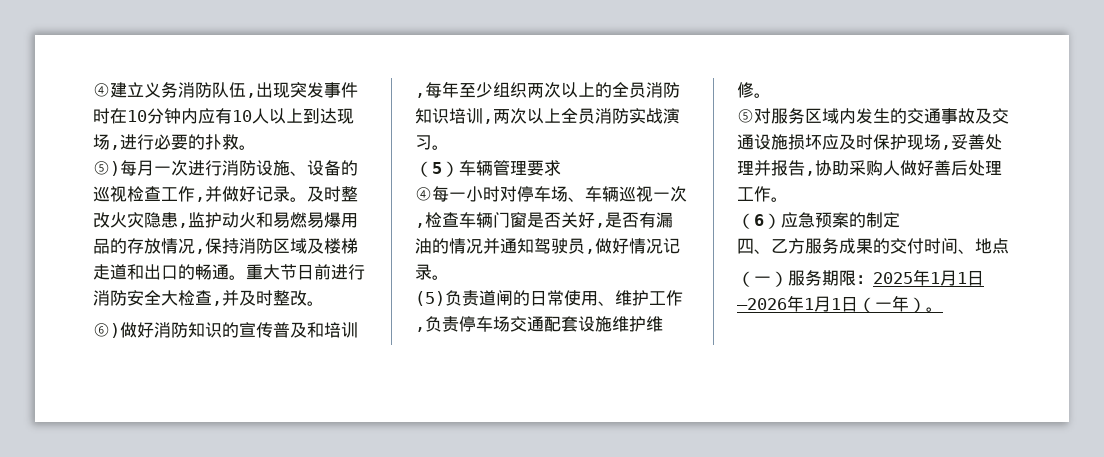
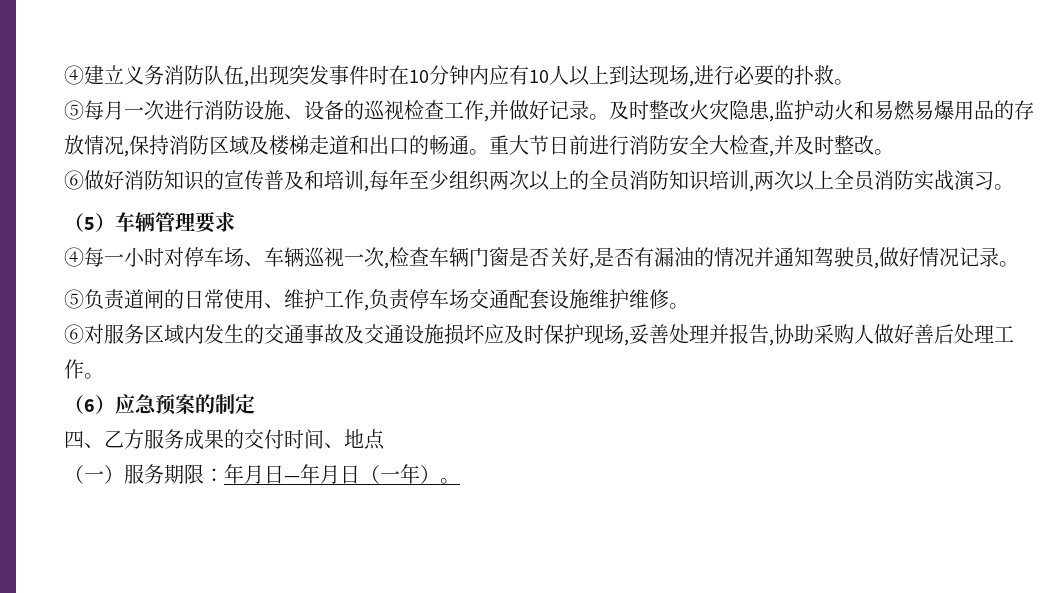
[93,161,120,176] ⑤) -> [64,100,84,120] ⑤
[93,323,120,338] ⑥) -> [64,170,84,190] ⑥
[415,291,445,306] (5) -> [64,289,84,309] ⑤
[737,109,754,123] ⑤ -> [64,324,84,344] ⑥
[873,269,984,286] [737,295,841,312] 2025年1月1日—2026年1月1 -> [224,464,340,484] 年月日—年月

